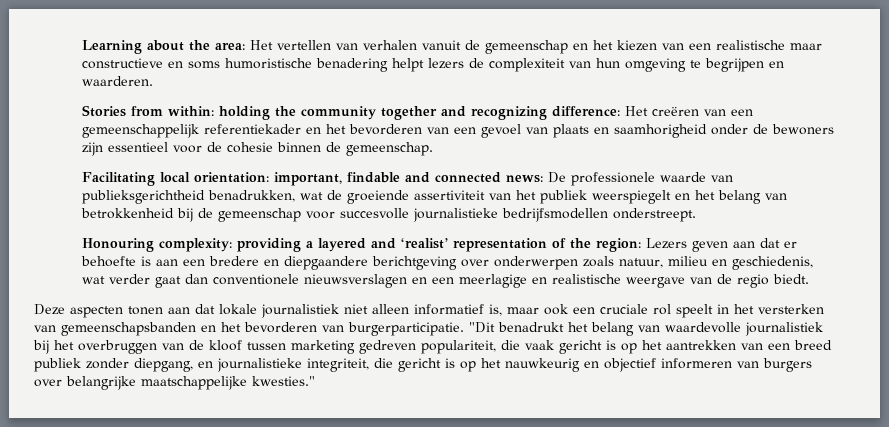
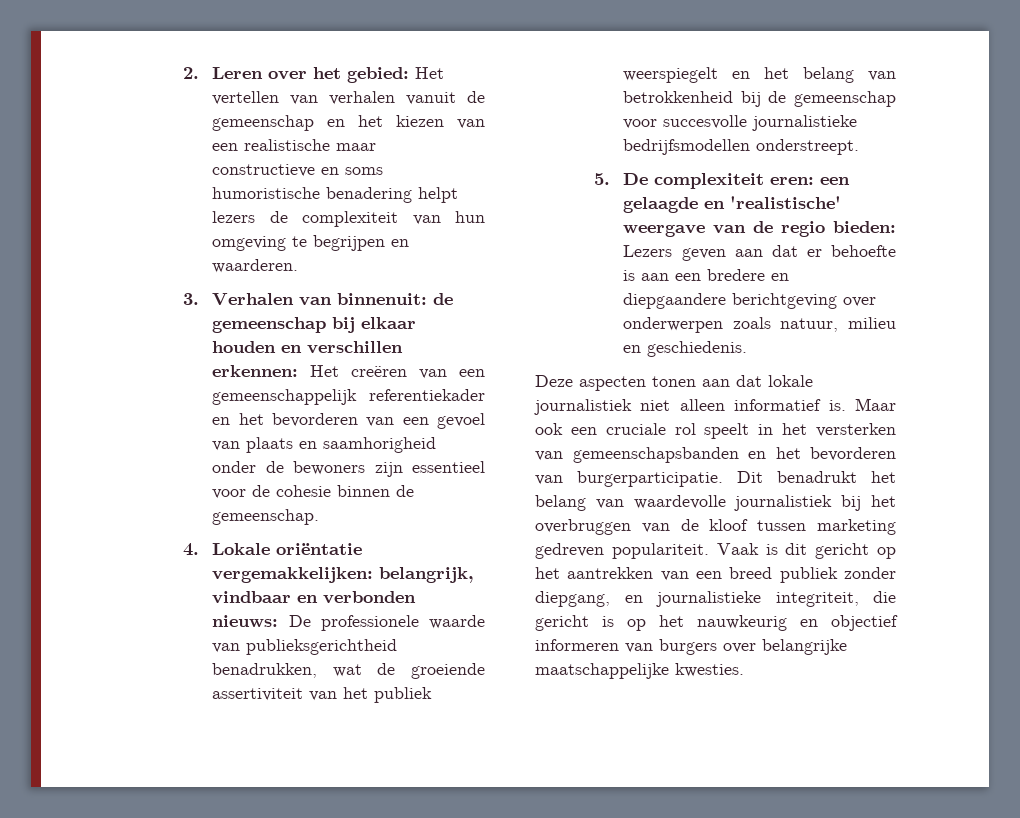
[82,40,246,54] Learning about the area: -> [182,67,410,83] 2. Leren over het gebied:
[82,105,621,120] Stories from within: holding the community together and recognizing difference: -> [182,293,454,306] [212,317,417,333] [212,341,404,354] [212,365,299,377] 3. Verhalen van binnenuit: de gemeenschap bij elkaar houden en verschillen erkennen:
[82,172,544,186] Facilitating local orientation: important, findable and connected news: -> [182,543,363,556] [212,567,475,583] [212,591,417,604] [212,615,279,627] 4. Lokale oriëntatie vergemakkelijken: belangrijk, vindbaar en verbonden nieuws:
[82,238,642,252] Honouring complexity: providing a layered and ‘realist’ representation of the region: -> [593,173,851,189] [623,196,842,213] [623,221,896,237] 5. De complexiteit eren: een gelaagde en 'realistische' weergave van de regio bieden:
[732,256,814,270] [82,274,810,288] geschiedenis, wat verder gaat dan conventionele nieuwsverslagen en een meerlagige en realistische weergave van de regio biedt. -> [647,341,748,357] geschiedenis.
[489,304,539,316] is, maar -> [828,398,896,411] is. Maar
[469,322,495,333] "Dit -> [737,471,763,483] Dit
[421,340,616,354] populariteit, die vaak gericht is -> [611,543,870,559] populariteit. Vaak is dit gericht
[252,376,315,386] kwesties." -> [675,663,744,677] kwesties.

